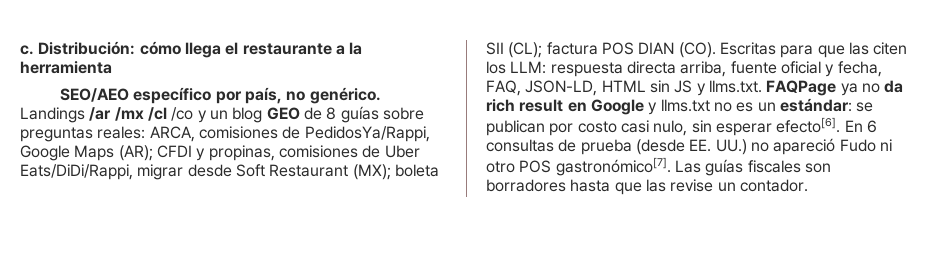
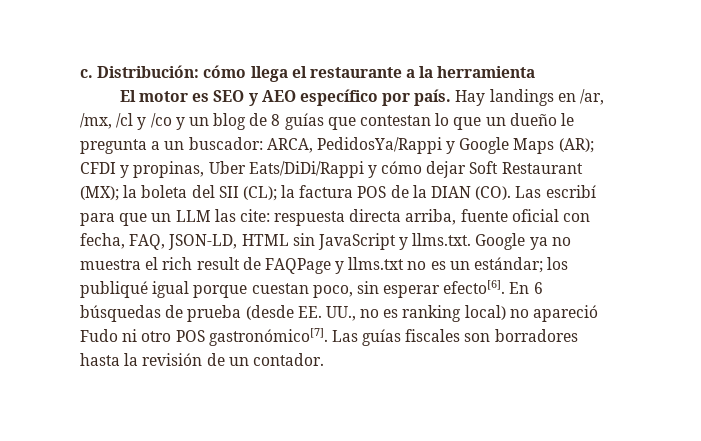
[59,87,381,104] [20,107,167,123] SEO/AEO específico por país, no genérico. Landings /ar /mx /cl -> [119,89,605,106] [80,113,147,130] El motor es SEO y AEO específico por país. Hay landings en /ar, /mx, /cl y
[266,107,300,120] GEO -> (247, 121) none
[382,107,424,120] [20,126,430,142] sobre preguntas reales: ARCA, comisiones de PedidosYa/Rappi, -> [327,113,574,130] [80,137,456,154] que contestan lo que un dueño le pregunta a un buscador: ARCA, PedidosYa/Rappi y
[278,145,420,158] [20,164,439,180] comisiones de Uber Eats/DiDi/Rappi, migrar desde Soft Restaurant (MX); boleta -> [208,161,583,178] [80,185,215,201] Uber Eats/DiDi/Rappi y cómo dejar Soft Restaurant (MX); la boleta del
(543, 50) none -> [281,185,296,198] la
[638,42,908,58] [486,61,547,74] DIAN (CO). Escritas para que las citen los LLM: -> [390,185,596,200] [80,209,270,226] de la DIAN (CO). Las escribí para que un LLM las cite:
[825,64,835,77] y -> [563,213,591,222] con
[674,80,693,93] JS -> [317,233,396,250] JavaScript
[766,80,837,96] FAQPage -> [475,233,526,250] Google
[884,80,904,93] [486,99,644,115] da rich result en Google -> [80,257,331,274] muestra el rich result de FAQPage
[779,98,874,112] [486,120,688,136] estándar: se publican por costo casi nulo, -> [474,257,569,273] [80,281,353,298] estándar; los publiqué igual porque cuestan poco,
[486,139,554,152] consultas -> [80,305,161,322] búsquedas
[715,139,747,155] UU.) -> [325,305,506,322] UU., no es ranking local)
[614,179,714,195] que las revise -> [124,353,225,366] la revisión de

